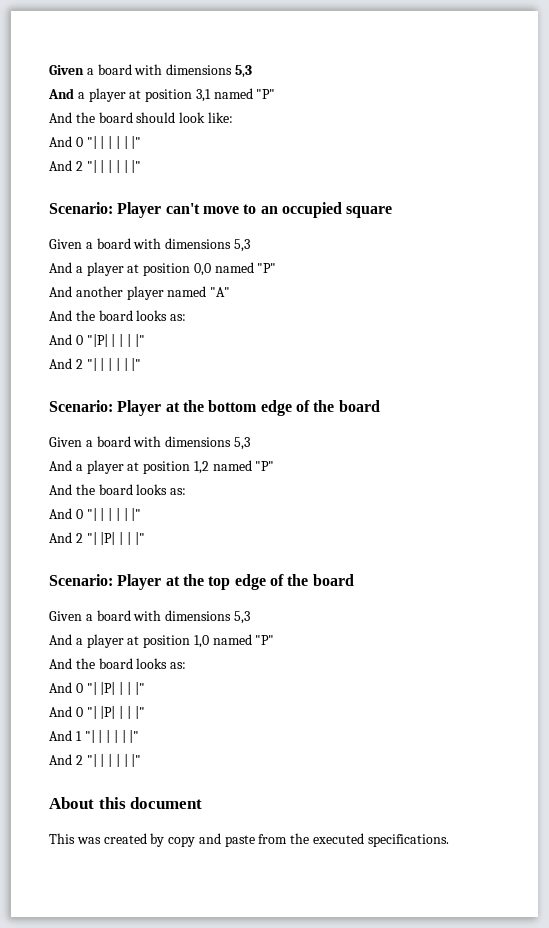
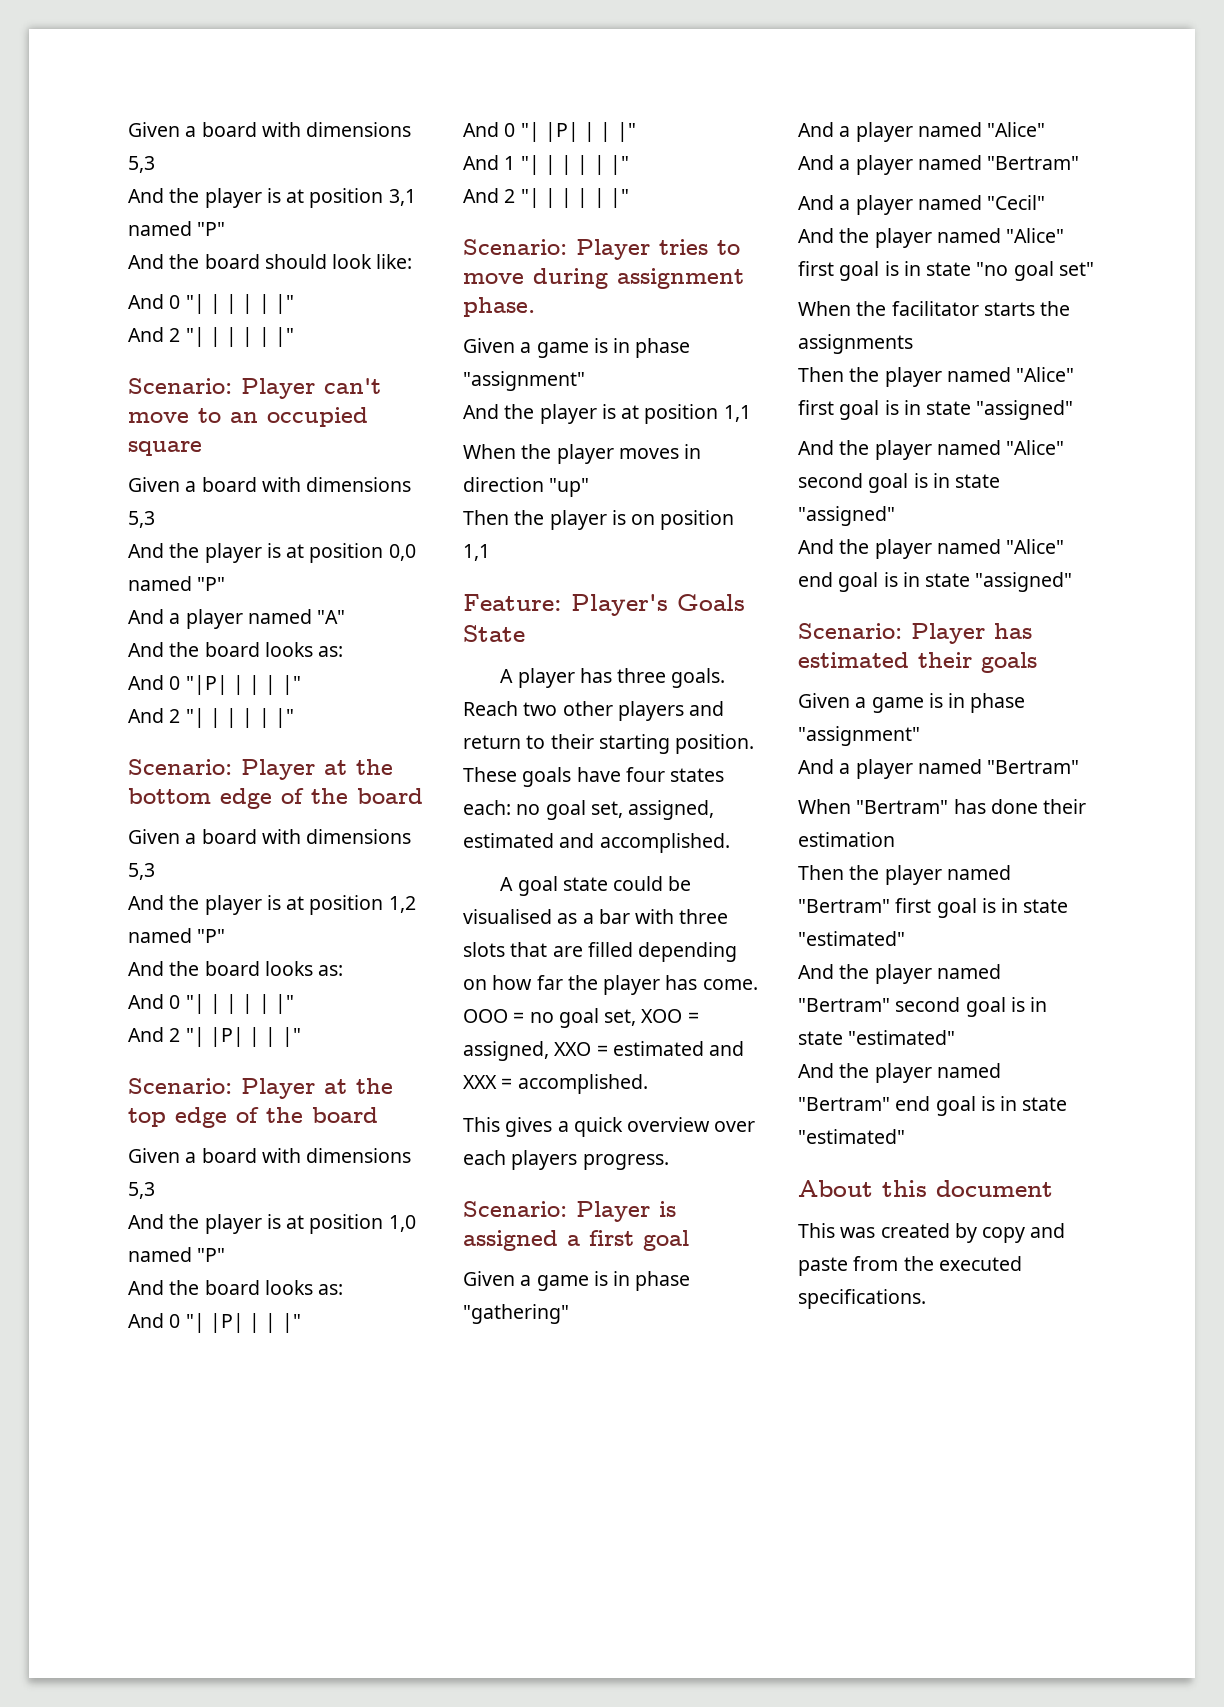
[49,64,252,78] [48,88,126,102] Given a board with dimensions 5,3 // And a player -> [128,122,412,137] [128,156,155,173] [128,188,281,208] Given a board with dimensions 5,3 // And the player is
[75,262,124,276] a player -> [169,543,281,563] the player is
[75,286,123,297] another -> [169,613,181,624] a
[75,460,124,474] a player -> [169,895,281,915] the player is
[75,634,124,648] a player -> [169,1214,281,1234] the player is
(142, 760) none -> [463,239,740,260] [463,268,744,289] [463,297,535,317] [463,338,691,358] [463,371,585,391] [463,404,751,424] [463,444,702,464] [463,477,590,497] [463,510,735,530] [463,544,490,561] [463,594,745,616] [463,625,525,642] [500,668,726,688] [463,701,725,721] [463,734,755,754] [463,767,725,787] [463,800,715,820] [463,833,730,853] [500,876,692,896] [463,909,729,924] [463,942,738,962] [463,975,758,995] [463,1008,699,1028] [463,1041,745,1061] [463,1074,648,1094] [463,1117,756,1137] [463,1150,669,1170] [463,1201,676,1222] [463,1230,689,1251] [463,1271,691,1291] [463,1304,569,1324] [798,122,1046,142] [798,155,1080,175] [798,195,1046,215] [798,228,1065,248] [798,261,1094,281] [798,301,1071,316] [798,334,913,354] [798,367,1075,387] [798,400,1074,420] [798,440,1065,460] [798,473,1001,493] [798,506,895,526] [798,539,1065,559] [798,572,1073,592] [798,623,1032,644] [798,652,1037,673] [798,693,1026,713] [798,726,920,746] [798,759,1080,779] [798,799,1087,814] [798,832,895,847] [798,865,1011,885] [798,898,1069,918] [798,931,905,946] [798,964,1001,984] [798,997,1048,1017] [798,1030,956,1045] [798,1063,1001,1083] [798,1096,1068,1116] [798,1129,905,1144] // Scenario: Player tries to move during assignment phase. // Given a game is in phase "assignment" // And the player is at position 1,1 // When the player moves in direction "up" // Then the player is on position 1,1 // Feature: Player's Goals State // A player has three goals. Reach two other players and return to their starting position. These goals have four states each: no goal set, assigned, estimated and accomplished. // A goal state could be visualised as a bar with three slots that are filled depending on how far the player has come. OOO = no goal set, XOO = assigned, XXO = estimated and XXX = accomplished. // This gives a quick overview over each players progress. // Scenario: Player is assigned a first goal // Given a game is in phase "gathering" // And a player named "Alice" // And a player named "Bertram" // And a player named "Cecil" // And the player named "Alice" first goal is in state "no goal set" // When the facilitator starts the assignments // Then the player named "Alice" first goal is in state "assigned" // And the player named "Alice" second goal is in state "assigned" // And the player named "Alice" end goal is in state "assigned" // Scenario: Player has estimated their goals // Given a game is in phase "assignment" // And a player named "Bertram" // When "Bertram" has done their estimation // Then the player named "Bertram" first goal is in state "estimated" // And the player named "Bertram" second goal is in state "estimated" // And the player named "Bertram" end goal is in state "estimated"

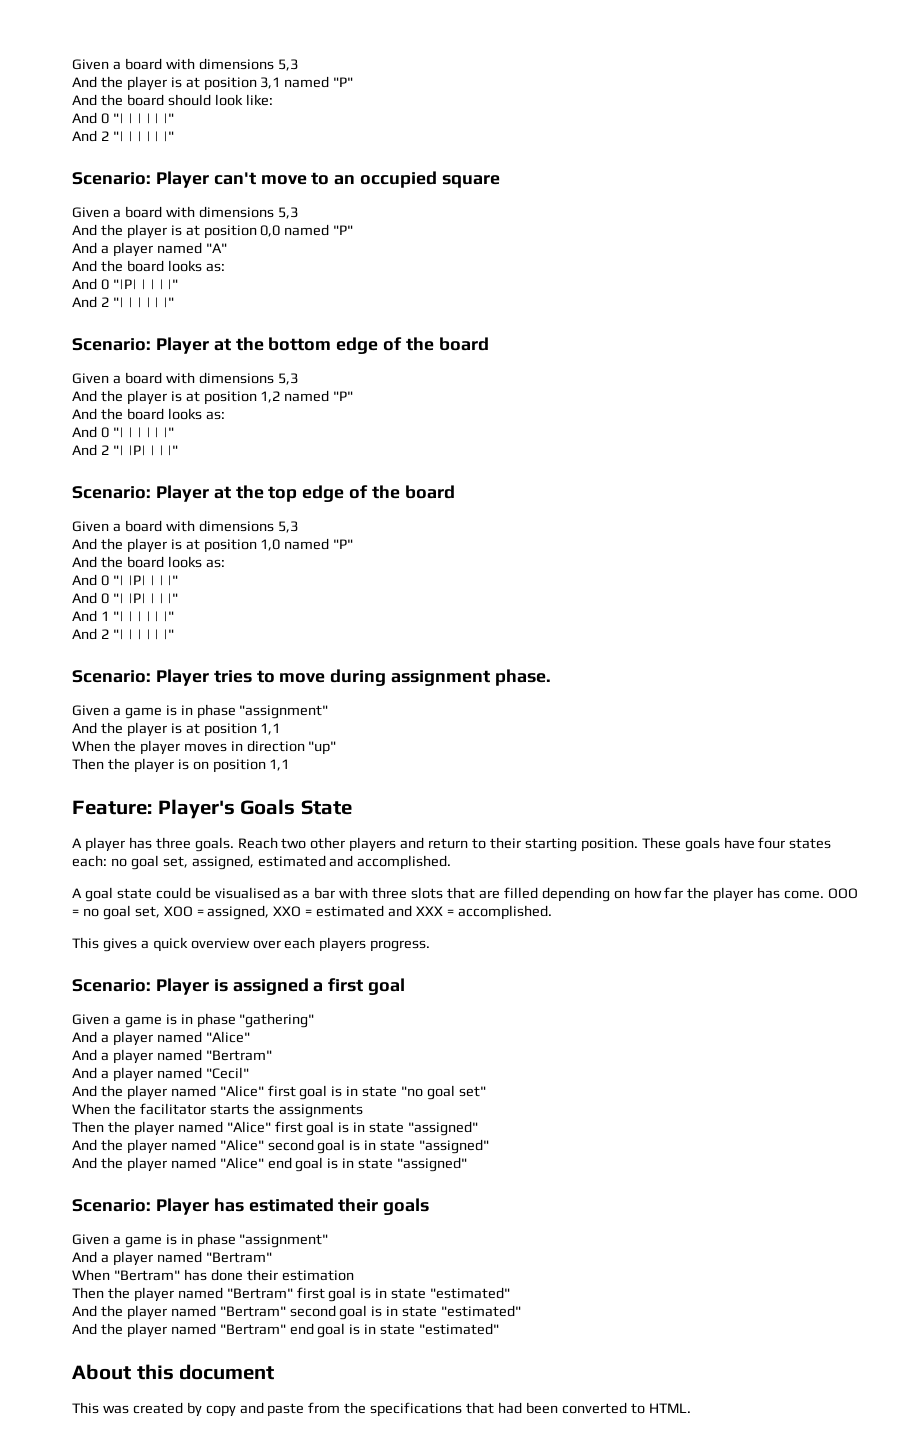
[938,1256,1022,1271] [798,1289,926,1309] executed specifications. -> [370,1402,691,1417] specifications that had been converted to HTML.

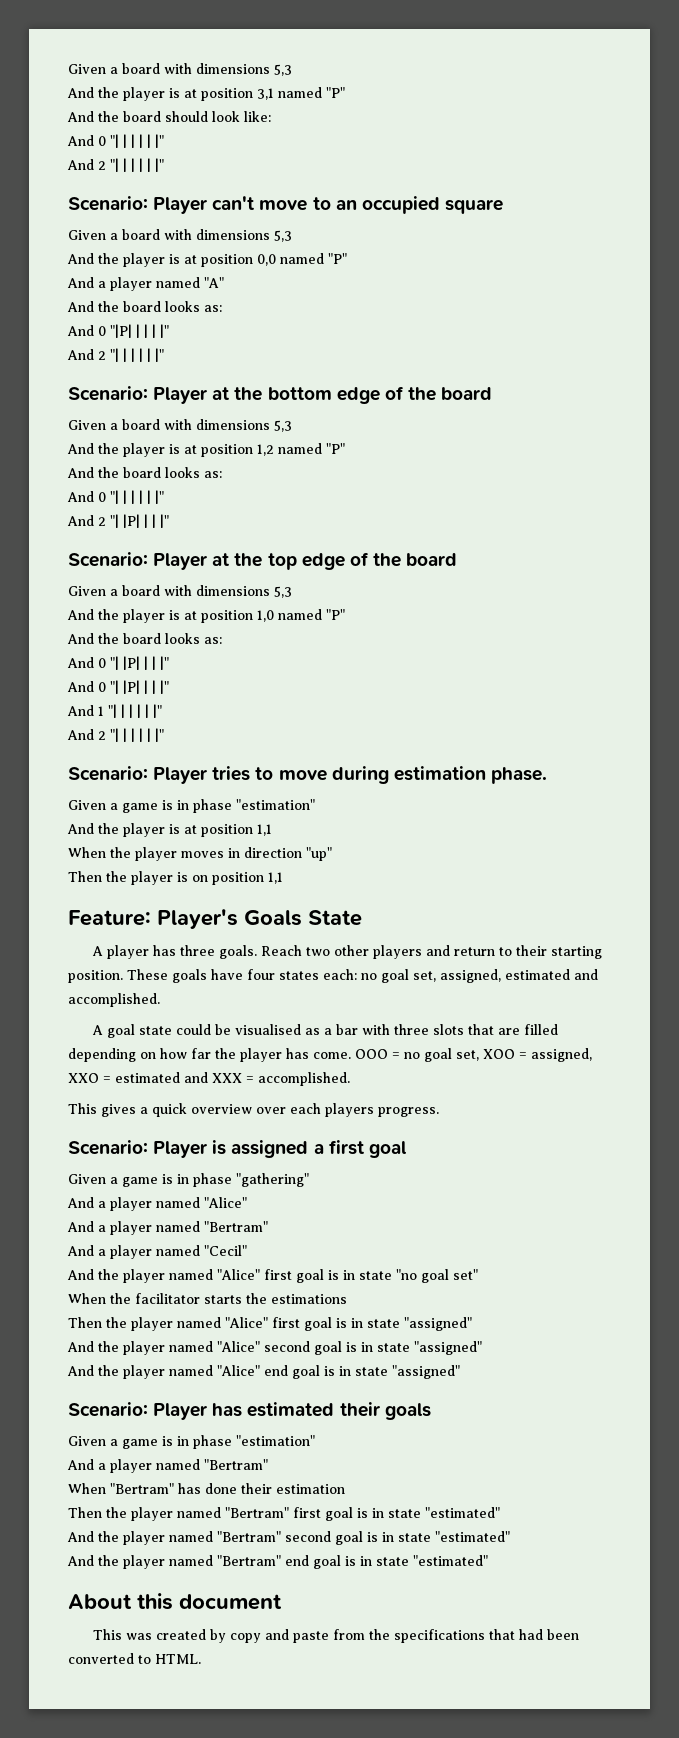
[391,670,491,686] assignment -> [393,766,486,781] estimation
[239,705,329,719] "assignment" -> [236,799,315,810] "estimation"
[278,1104,363,1118] assignments -> [271,1294,347,1304] estimations
[239,1234,329,1248] "assignment" -> [236,1435,315,1446] "estimation"

